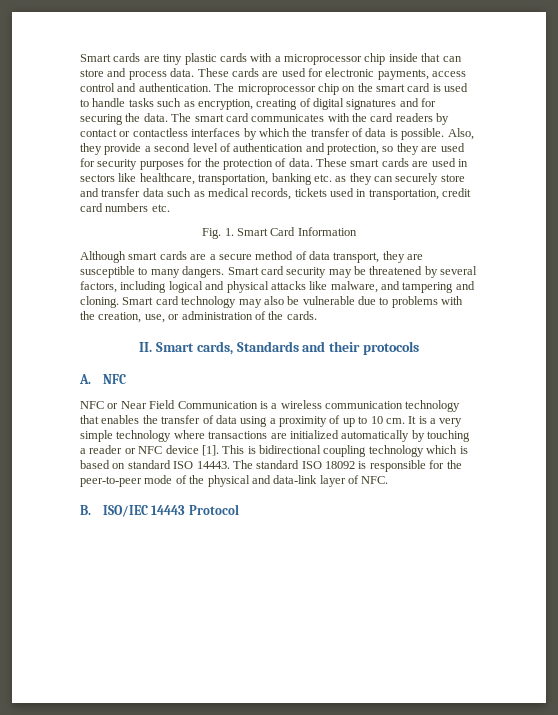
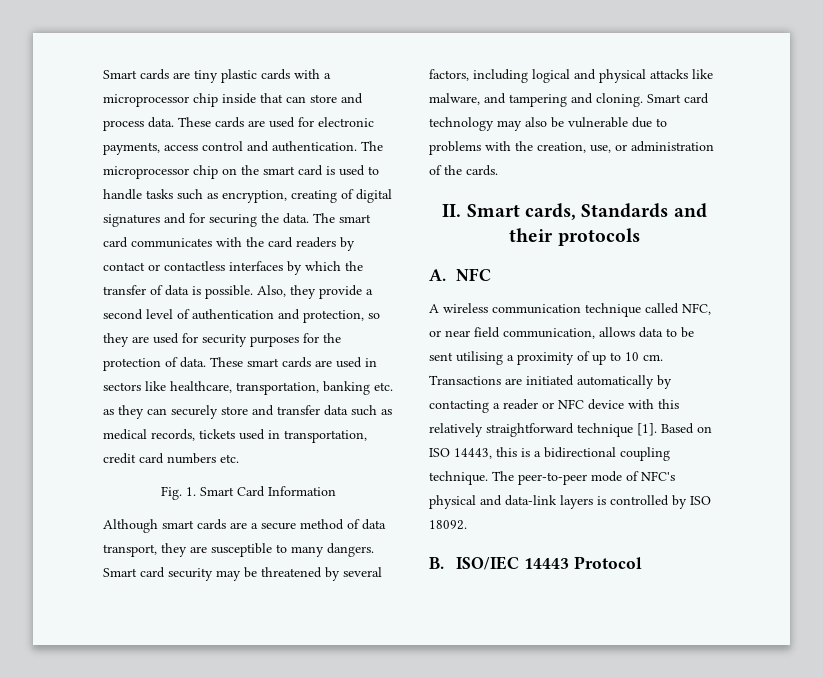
[80,400,461,412] [80,415,268,427] NFC or Near Field Communication is a wireless communication technology that enables the transfer of data using -> [429,303,711,317] [429,327,694,339] [429,351,503,365] A wireless communication technique called NFC, or near field communication, allows data to be sent utilising
[408,416,463,427] [80,430,339,442] It is a very simple technology where transactions are initialized -> [429,375,574,386] Transactions are initiated
[427,430,470,442] touching -> [429,400,489,413] contacting
[201,445,468,457] [80,460,462,472] [1]. This is bidirectional coupling technology which is based on standard ISO 14443. The standard ISO 18092 is responsible for the -> [628,399,679,409] [429,423,712,437] [429,447,670,461] [429,471,514,485] with this relatively straightforward technique [1]. Based on ISO 14443, this is a bidirectional coupling technique. The
[189,475,205,484] the -> [641,471,675,481] NFC's
[319,475,389,487] layer of NFC. -> [560,495,711,509] [429,520,467,530] layers is controlled by ISO 18092.

